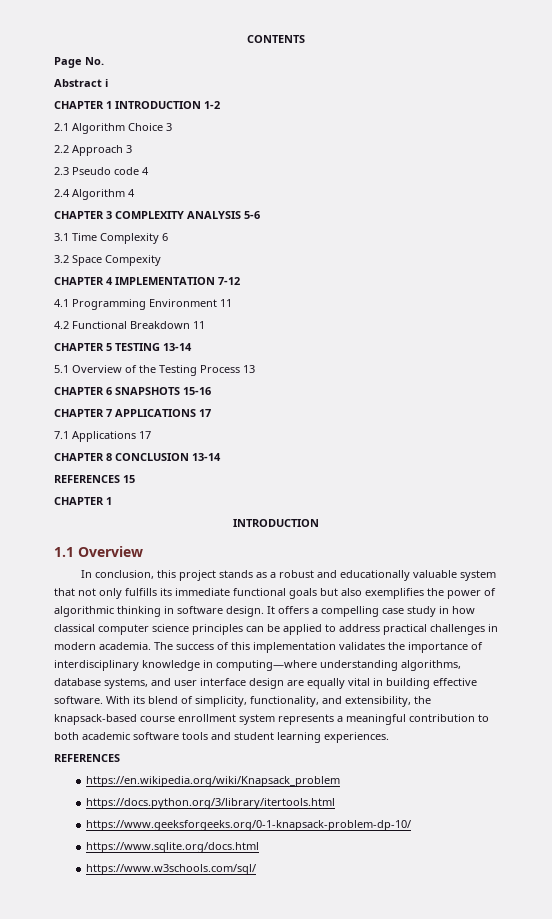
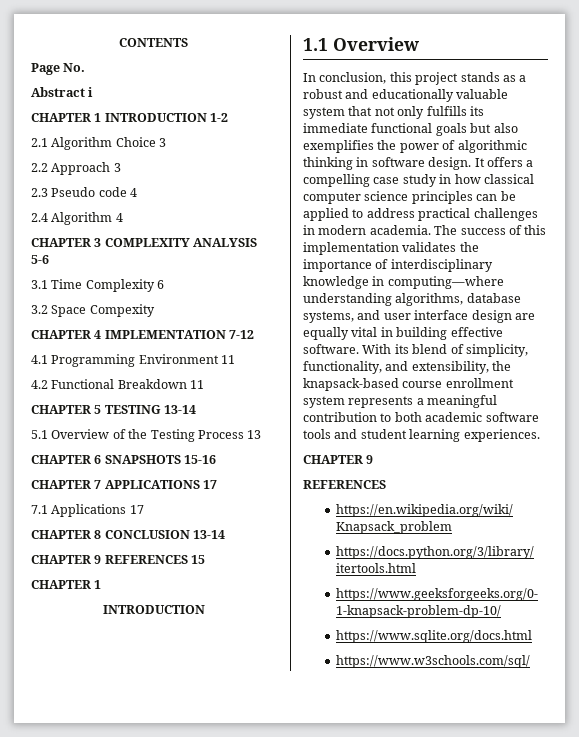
(221, 457) none -> [31,555,102,564] CHAPTER 9
(389, 737) none -> [303,455,374,464] // CHAPTER 9

